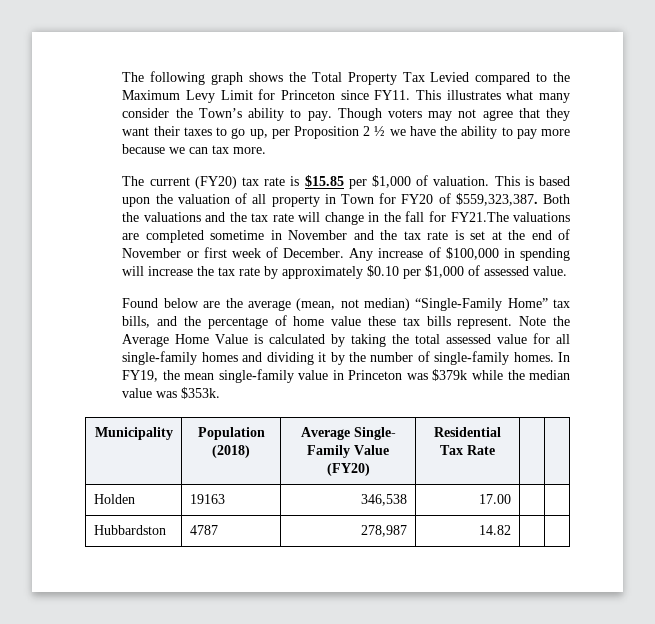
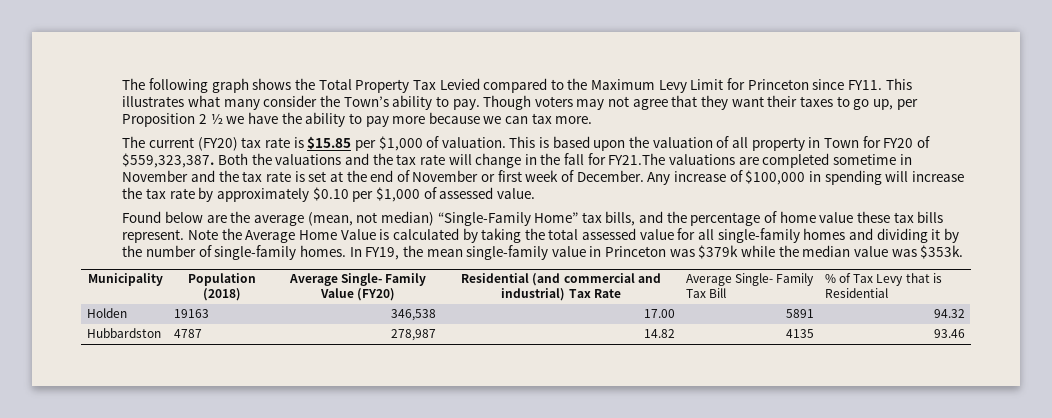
[440,445,495,455] Tax Rate | | -> [532,273,661,286] [501,288,621,301] [685,273,815,286] [685,288,726,298] [824,273,942,286] [824,288,888,298] (and commercial and industrial) Tax Rate | Average Single- Family Tax Bill | % of Tax Levy that is Residential
(512, 499) | -> [786,309,815,318] [934,309,966,318] 5891 | 94.32
(512, 530) | -> [786,329,815,338] [934,329,966,338] 4135 | 93.46

